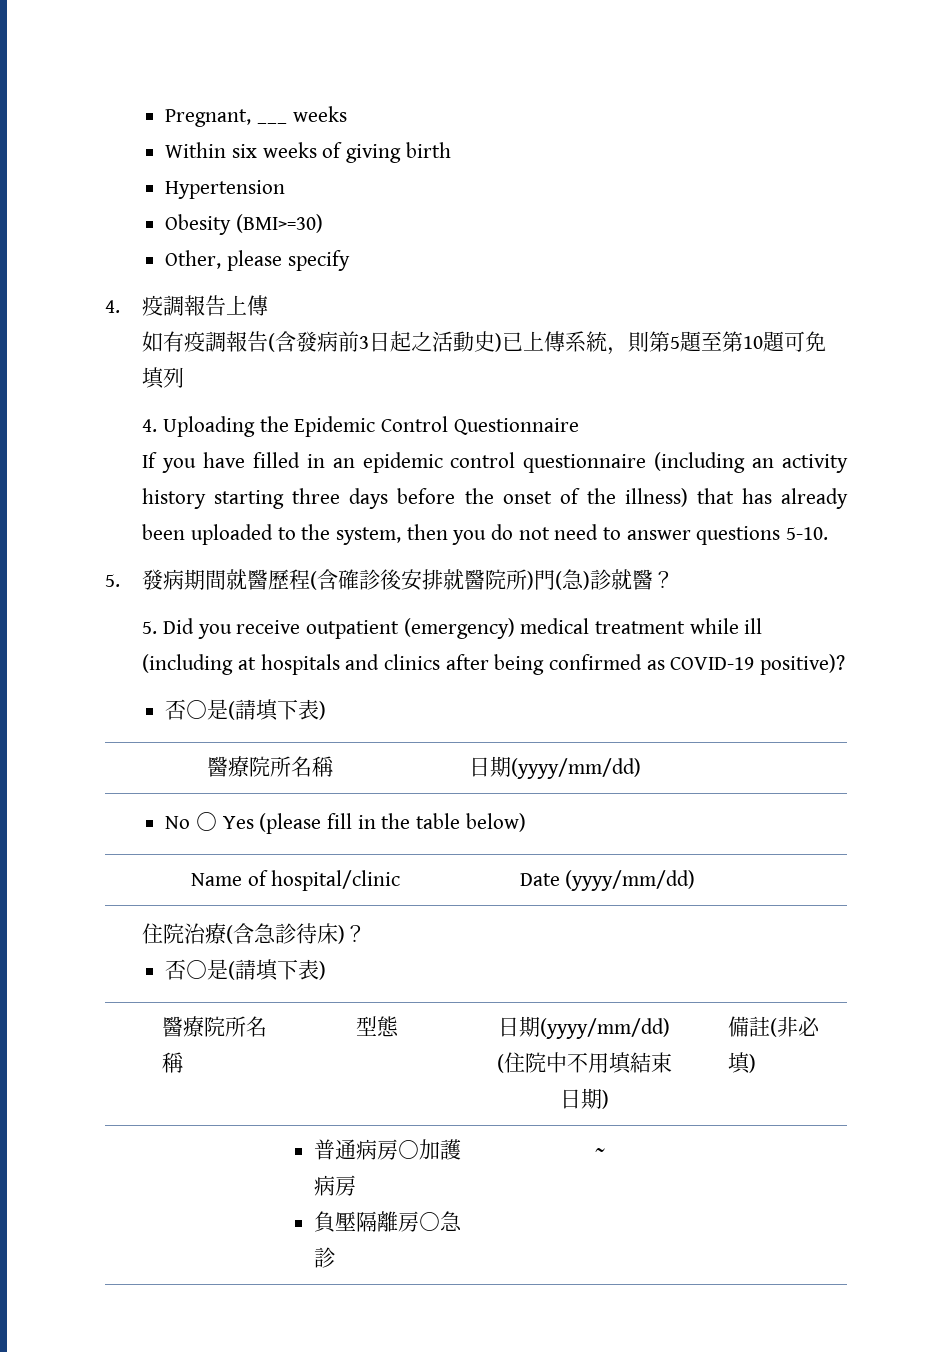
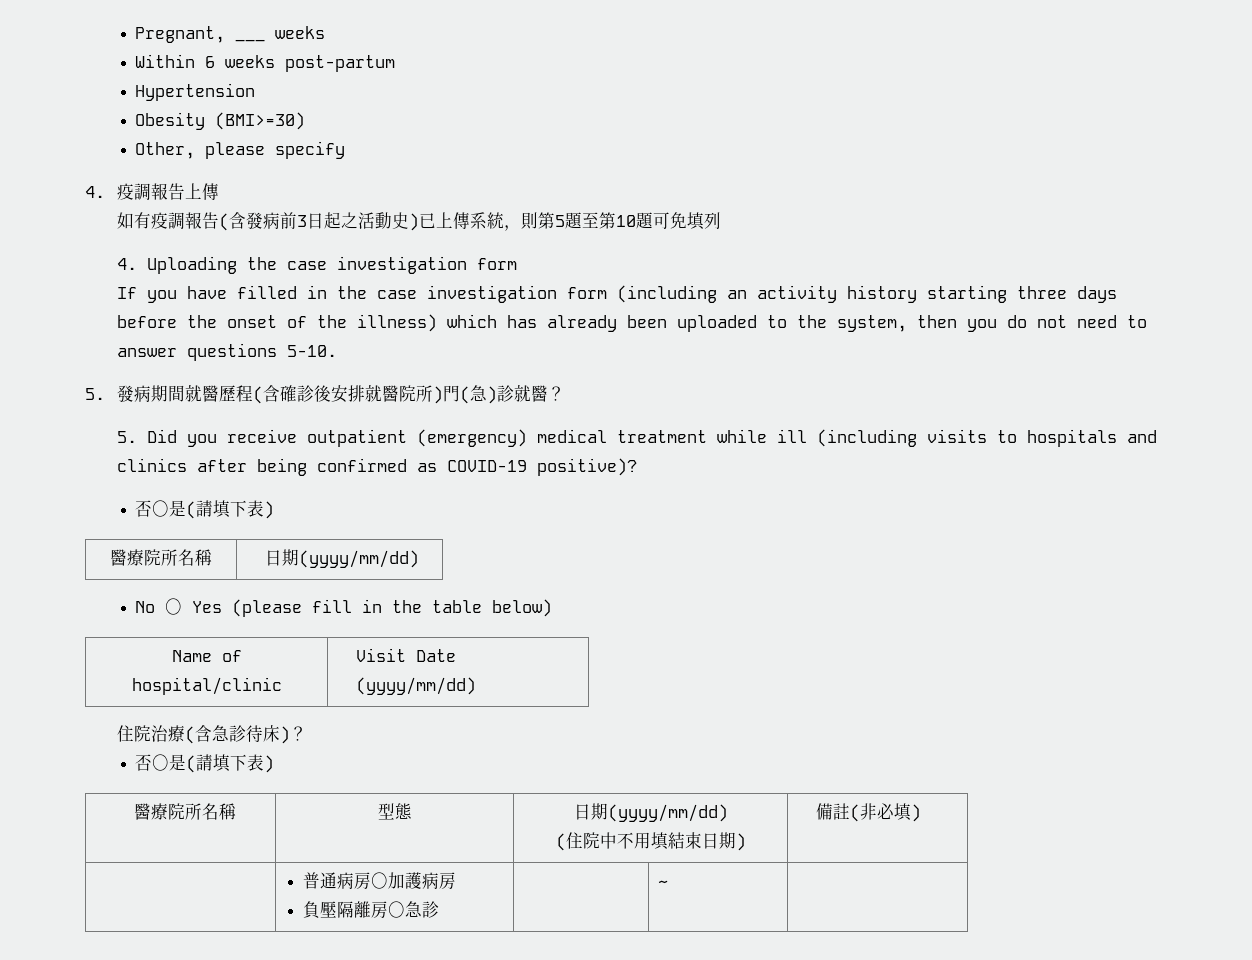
[231,142,451,163] six weeks of giving birth -> [205,55,396,72] 6 weeks post-partum
[294,416,579,437] Epidemic Control Questionnaire -> [287,256,518,274] case investigation form
[332,452,647,473] an epidemic control questionnaire -> [337,285,608,303] the case investigation form
[696,488,734,504] that -> [447,314,498,328] which
[237,657,256,670] at -> [927,429,1018,443] visits to
(401, 880) none -> [356,648,407,662] Visit

